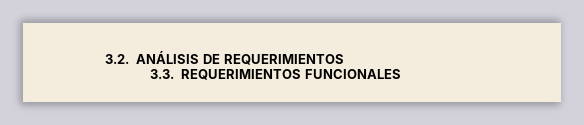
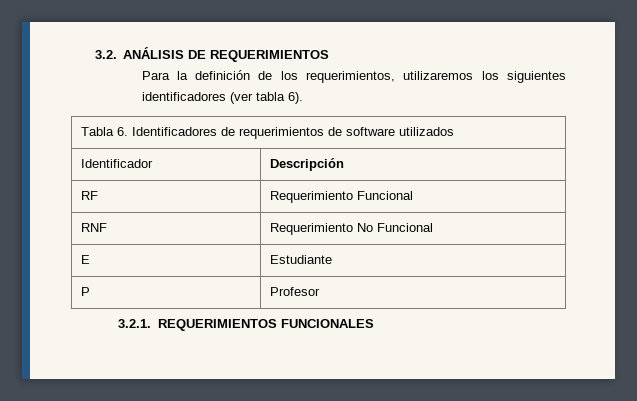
[150,69,175,79] 3.3. -> [141,70,566,83] [141,92,303,104] [81,127,455,139] [81,159,154,168] [270,158,345,171] [81,191,99,200] [270,191,414,203] [81,223,108,232] [270,223,434,235] [81,255,91,264] [270,255,333,264] [81,287,91,296] [270,287,321,296] [118,319,152,328] Para la definición de los requerimientos, utilizaremos los siguientes identificadores (ver tabla 6). // Tabla 6. Identificadores de requerimientos de software utilizados // Identificador | Descripción // RF | Requerimiento Funcional // RNF | Requerimiento No Funcional // E | Estudiante // P | Profesor // 3.2.1.

